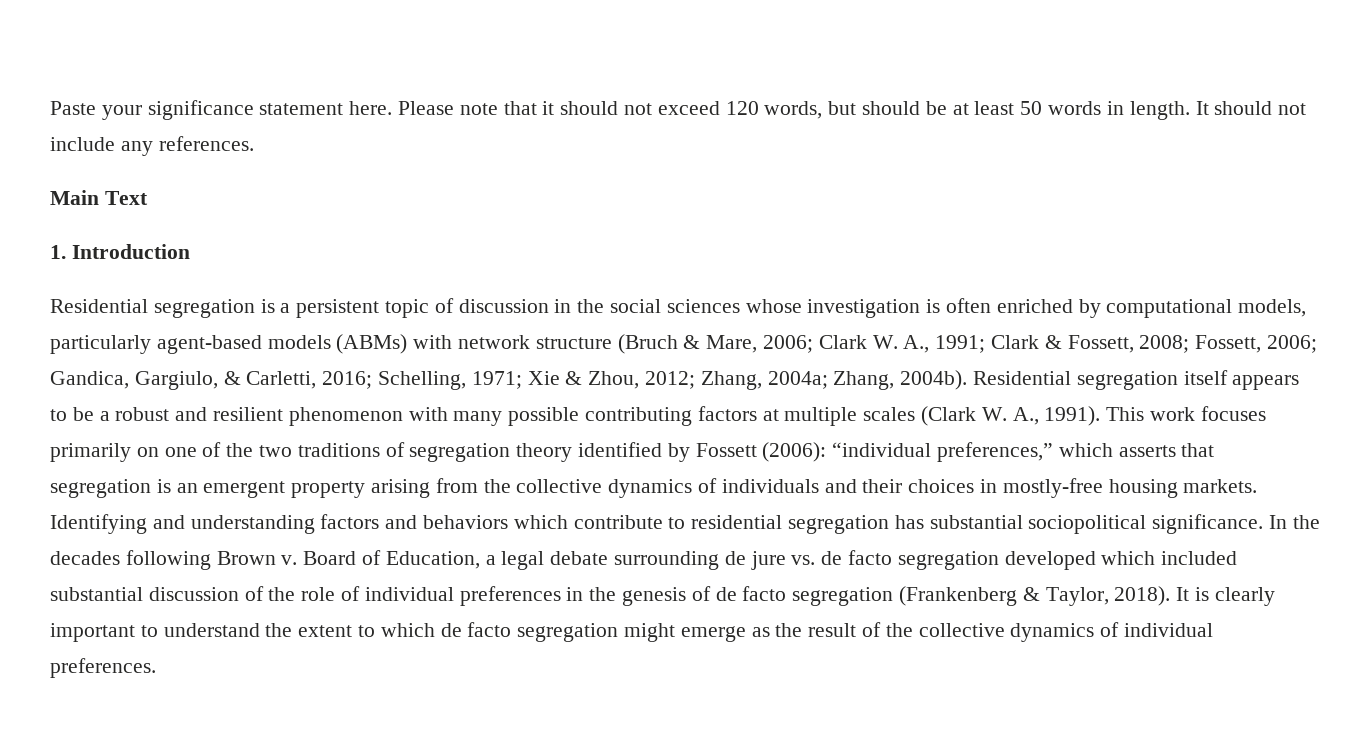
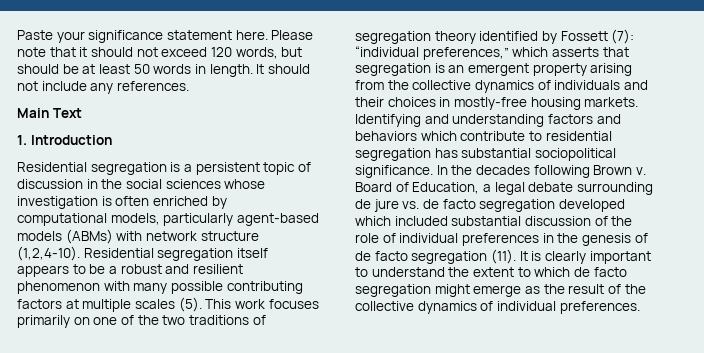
[617,334,1318,354] [50,370,968,390] (Bruch & Mare, 2006; Clark W. A., 1991; Clark & Fossett, 2008; Fossett, 2006; Gandica, Gargiulo, & Carletti, 2016; Schelling, 1971; Xie & Zhou, 2012; Zhang, 2004a; Zhang, 2004b). -> [17,246,80,261] (1,2,4-10).
[921,406,1101,426] (Clark W. A., 1991). -> [178,297,202,312] (5).
[762,442,827,462] (2006): -> [611,29,635,44] (7):
[899,586,1171,606] (Frankenberg & Taylor, 2018). -> [490,249,516,264] (11).

